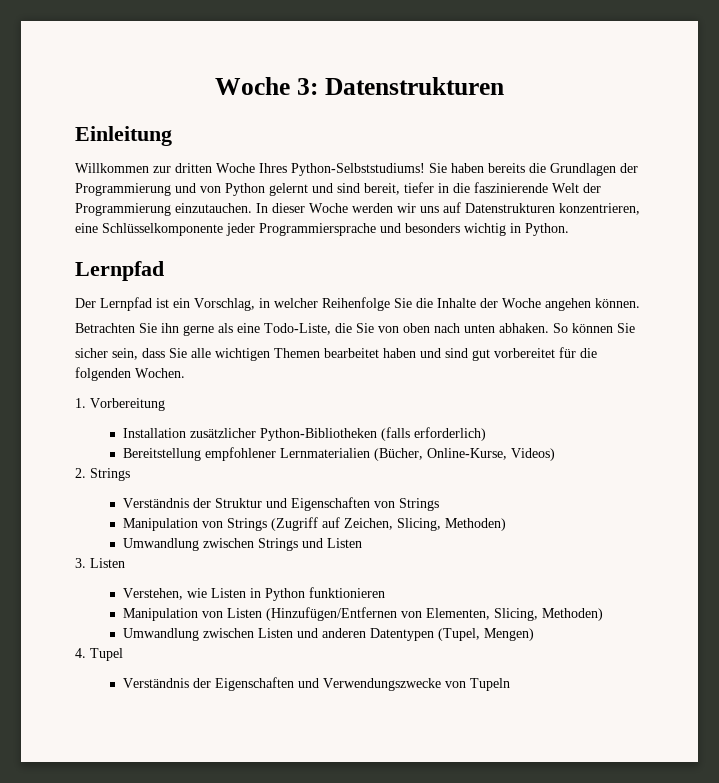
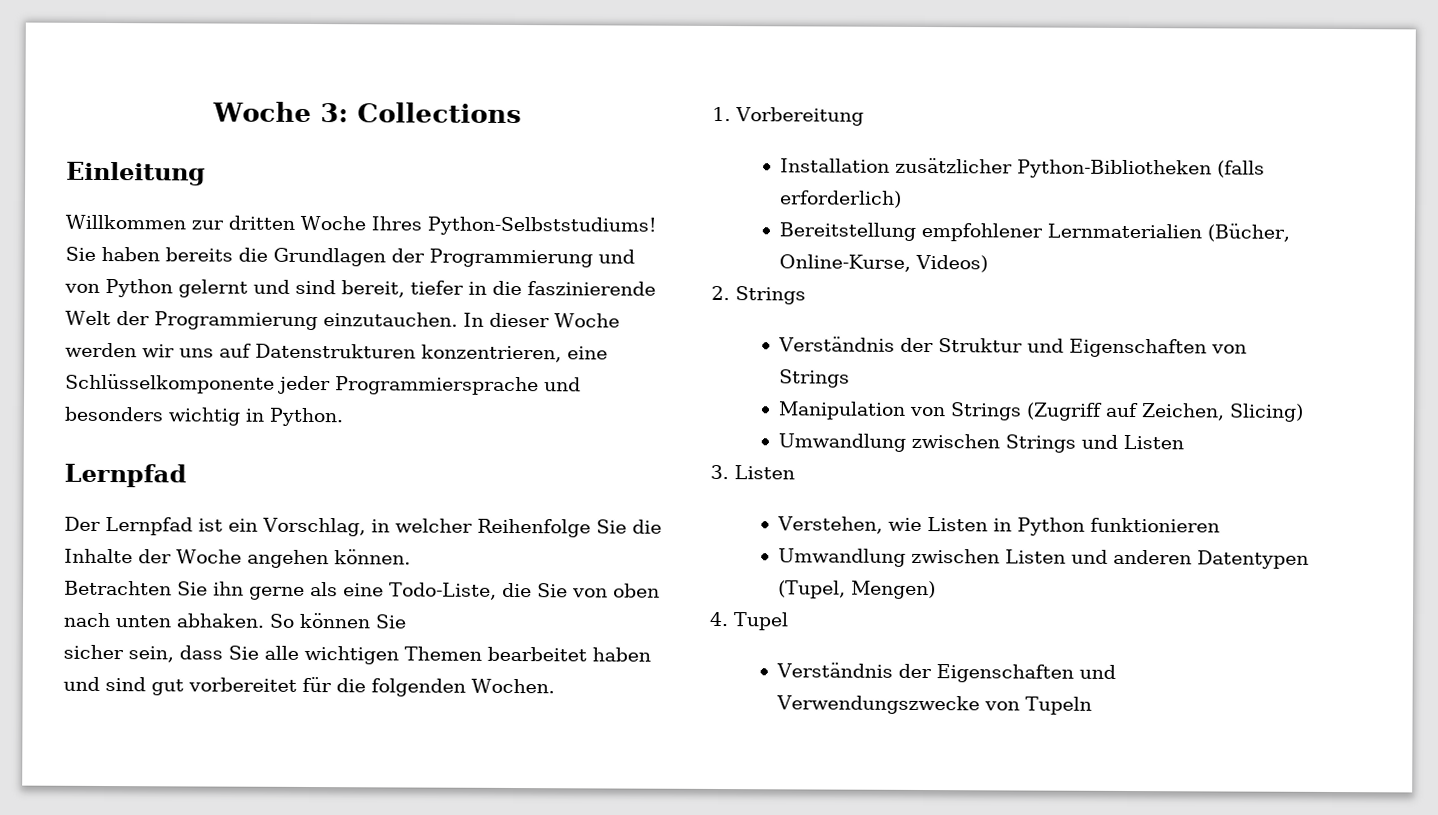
[324,77,504,95] Datenstrukturen -> [356,102,522,124] Collections
[396,518,506,531] Slicing, Methoden) -> [1228,403,1304,422] Slicing)
[122,607,603,621] // Manipulation von Listen (Hinzufügen/Entfernen von Elementen, Slicing, Methoden) -> (1220, 525) none

